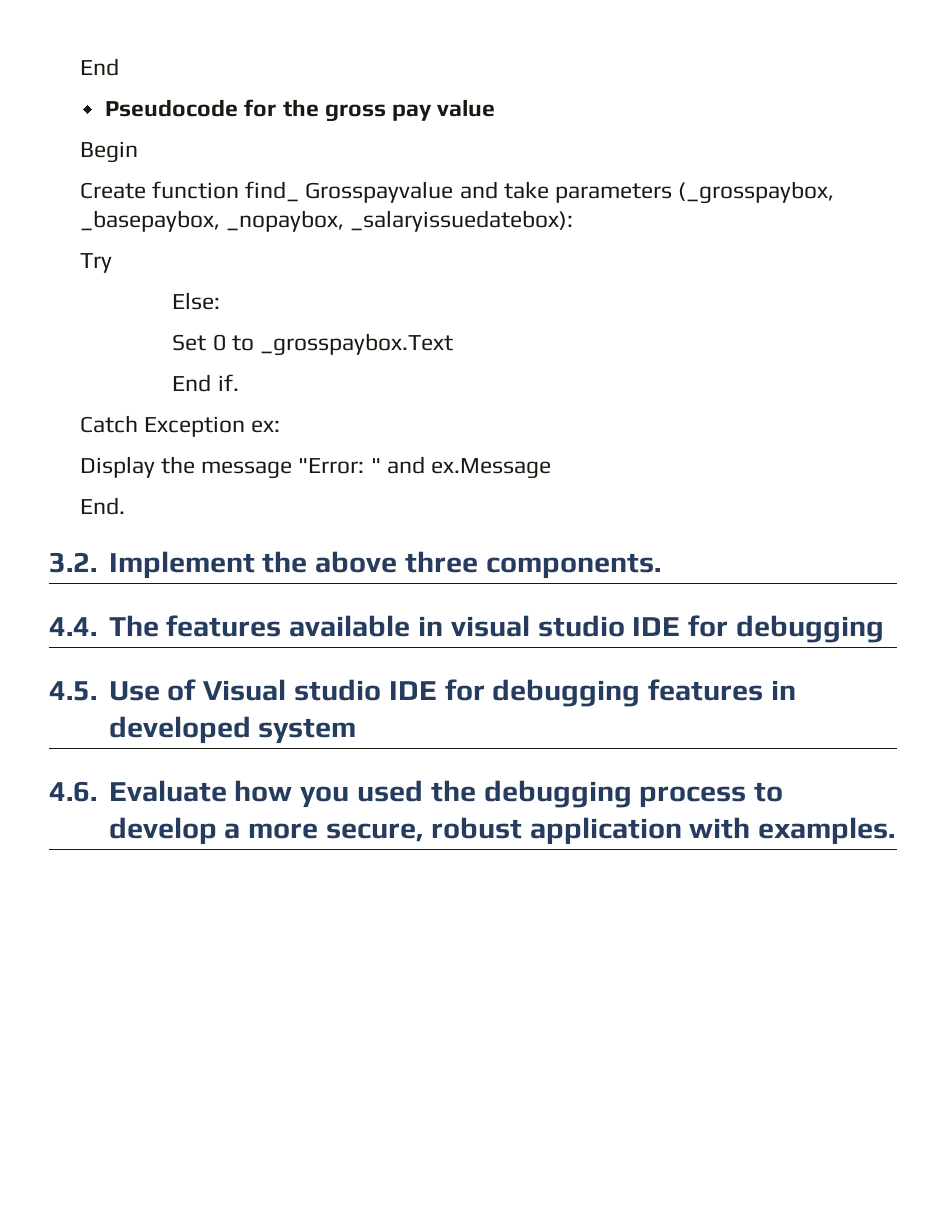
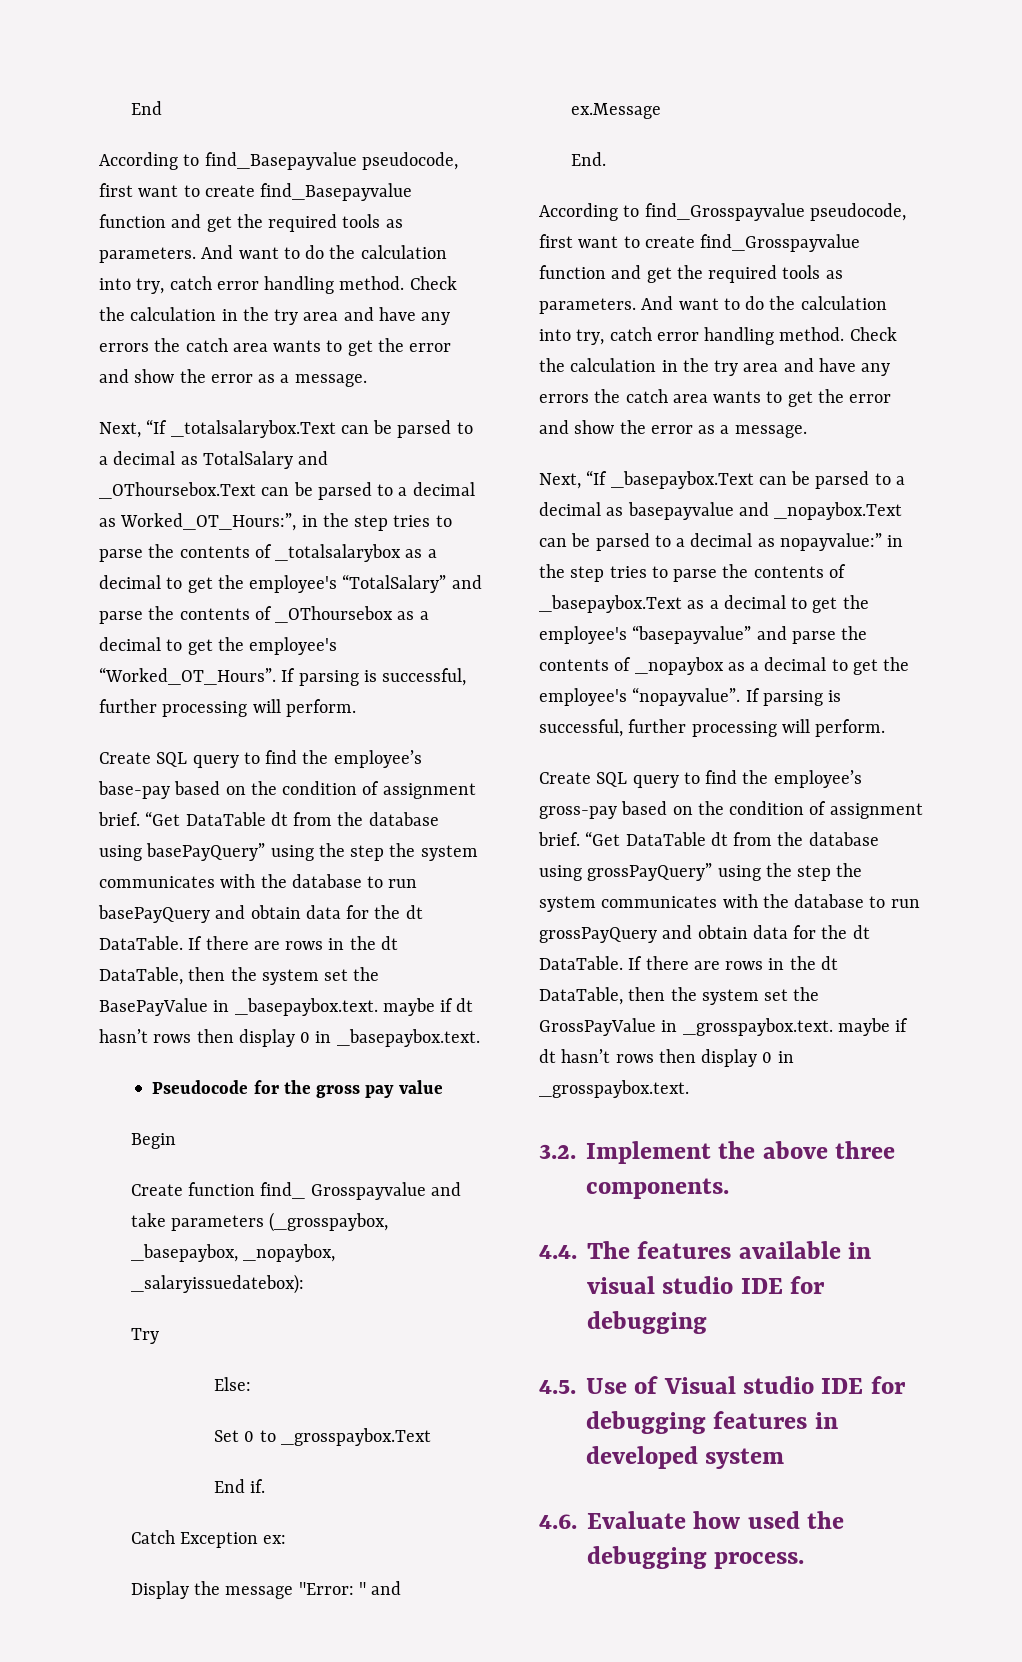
[79,58,119,76] End -> [130,101,162,115] [99,152,458,170] [99,183,413,201] [99,214,403,232] [99,245,447,263] [99,276,457,294] [99,307,451,325] [99,338,452,356] [99,369,367,387] [99,419,473,438] [99,451,329,469] [99,482,475,500] [99,513,452,531] [99,544,437,562] [99,574,482,593] [99,606,429,624] [99,637,338,655] [99,667,467,686] [99,699,356,717] [99,750,422,768] [98,781,476,799] [98,811,439,826] [99,843,478,861] [99,874,418,888] [98,905,423,923] [99,936,398,950] [99,967,380,985] [99,998,474,1016] [99,1029,480,1047] End // According to find_Basepayvalue pseudocode, first want to create find_Basepayvalue function and get the required tools as parameters. And want to do the calculation into try, catch error handling method. Check the calculation in the try area and have any errors the catch area wants to get the error and show the error as a message. // Next, “If _totalsalarybox.Text can be parsed to a decimal as TotalSalary and _OThoursebox.Text can be parsed to a decimal as Worked_OT_Hours:”, in the step tries to parse the contents of _totalsalarybox as a decimal to get the employee's “TotalSalary” and parse the contents of _OThoursebox as a decimal to get the employee's “Worked_OT_Hours”. If parsing is successful, further processing will perform. // Create SQL query to find the employee’s base-pay based on the condition of assignment brief. “Get DataTable dt from the database using basePayQuery” using the step the system communicates with the database to run basePayQuery and obtain data for the dt DataTable. If there are rows in the dt DataTable, then the system set the BasePayValue in _basepaybox.text. maybe if dt hasn’t rows then display 0 in _basepaybox.text.
(125, 506) none -> [539,203,906,221] [539,234,861,252] [539,265,843,283] [539,296,887,314] [539,327,897,345] [539,358,891,376] [539,389,892,407] [539,420,807,438] [539,470,905,489] [539,502,903,520] [539,533,904,551] [539,564,846,582] [539,595,869,613] [539,625,868,644] [539,657,910,675] [539,687,842,706] [539,719,886,737] [539,770,862,788] [539,801,923,819] [538,831,879,846] [539,863,863,881] [539,894,920,912] [539,925,870,943] [539,956,838,970] [539,987,820,1005] [539,1018,909,1036] [539,1049,794,1067] [539,1080,689,1098] // According to find_Grosspayvalue pseudocode, first want to create find_Grosspayvalue function and get the required tools as parameters. And want to do the calculation into try, catch error handling method. Check the calculation in the try area and have any errors the catch area wants to get the error and show the error as a message. // Next, “If _basepaybox.Text can be parsed to a decimal as basepayvalue and _nopaybox.Text can be parsed to a decimal as nopayvalue:” in the step tries to parse the contents of _basepaybox.Text as a decimal to get the employee's “basepayvalue” and parse the contents of _nopaybox as a decimal to get the employee's “nopayvalue”. If parsing is successful, further processing will perform. // Create SQL query to find the employee’s gross-pay based on the condition of assignment brief. “Get DataTable dt from the database using grossPayQuery” using the step the system communicates with the database to run grossPayQuery and obtain data for the dt DataTable. If there are rows in the dt DataTable, then the system set the GrossPayValue in _grosspaybox.text. maybe if dt hasn’t rows then display 0 in _grosspaybox.text.
[300,786,350,808] you -> (741, 1520) none
[639,782,784,808] [108,817,896,845] process to develop a more secure, robust application with examples. -> [714,1552,805,1569] process.

